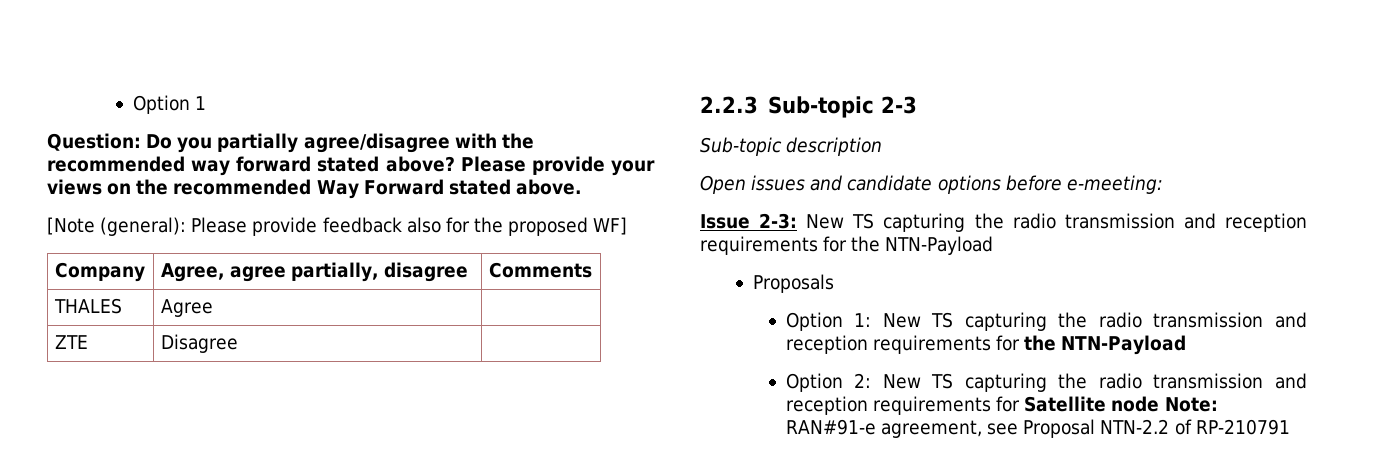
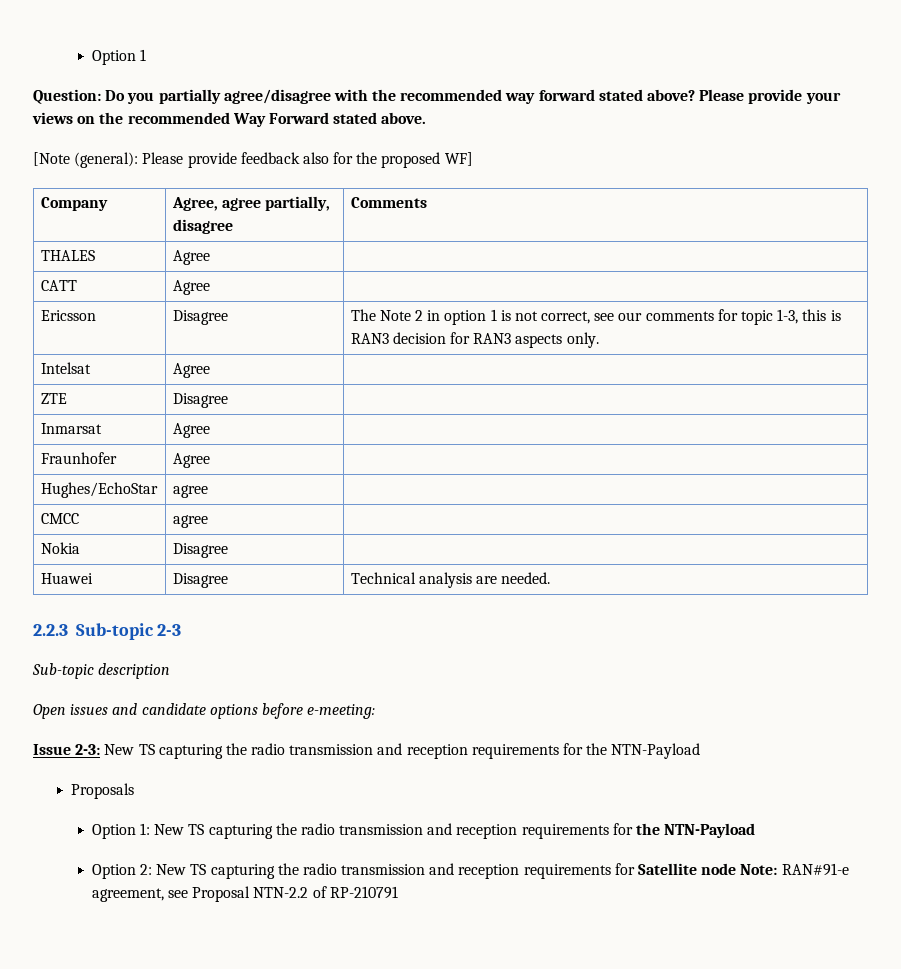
[54,335,88,349] [160,334,238,353] ZTE | Disagree | -> [40,280,77,291] [172,280,210,295] [40,310,96,321] [172,310,228,325] [350,309,841,325] [350,332,599,348] [40,362,91,374] [172,363,210,378] [40,393,67,404] [172,393,228,408] [40,423,102,434] [172,423,210,438] [40,452,117,464] [172,453,210,468] [40,482,158,498] [172,485,208,498] [40,513,79,524] [172,515,208,528] [40,542,80,554] [172,543,228,558] [40,573,93,584] [172,573,228,588] [350,572,551,588] CATT | Agree | // Ericsson | Disagree | The Note 2 in option 1 is not correct, see our comments for topic 1-3, this is RAN3 decision for RAN3 aspects only. // Intelsat | Agree | // ZTE | Disagree | // Inmarsat | Agree | // Fraunhofer | Agree | // Hughes/EchoStar | agree | // CMCC | agree | // Nokia | Disagree | // Huawei | Disagree | Technical analysis are needed.

